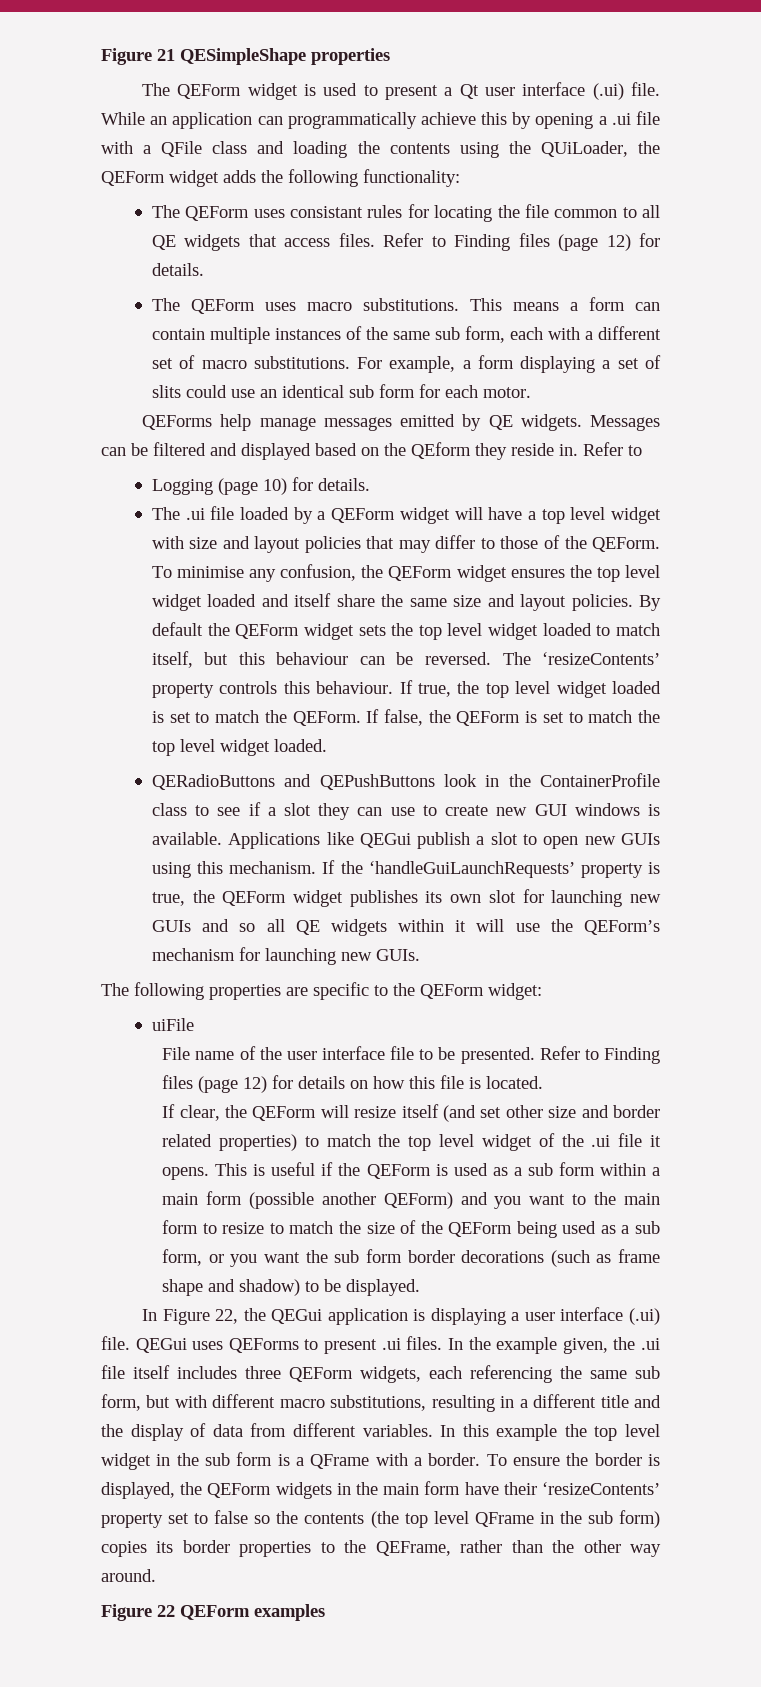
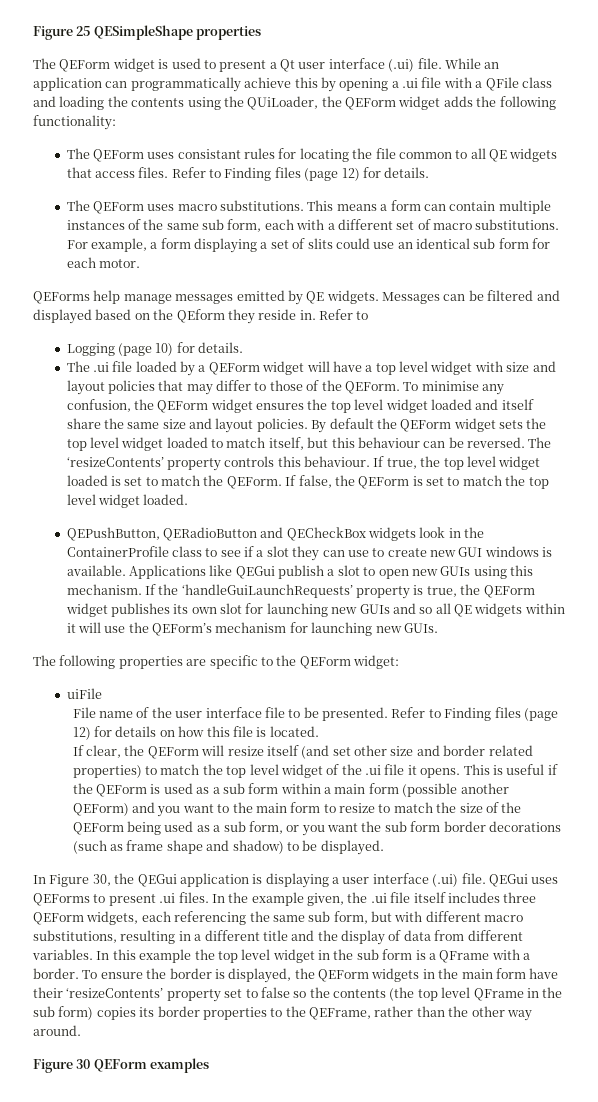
[101,48,175,65] Figure 21 -> [33,26,91,40] Figure 25
[151,774,435,790] QERadioButtons and QEPushButtons -> [66,527,417,541] QEPushButton, QERadioButton and QECheckBox widgets
[215,1309,239,1324] 22, -> [92,874,111,886] 30,
[157,1605,175,1617] 22 -> [76,1059,91,1069] 30

